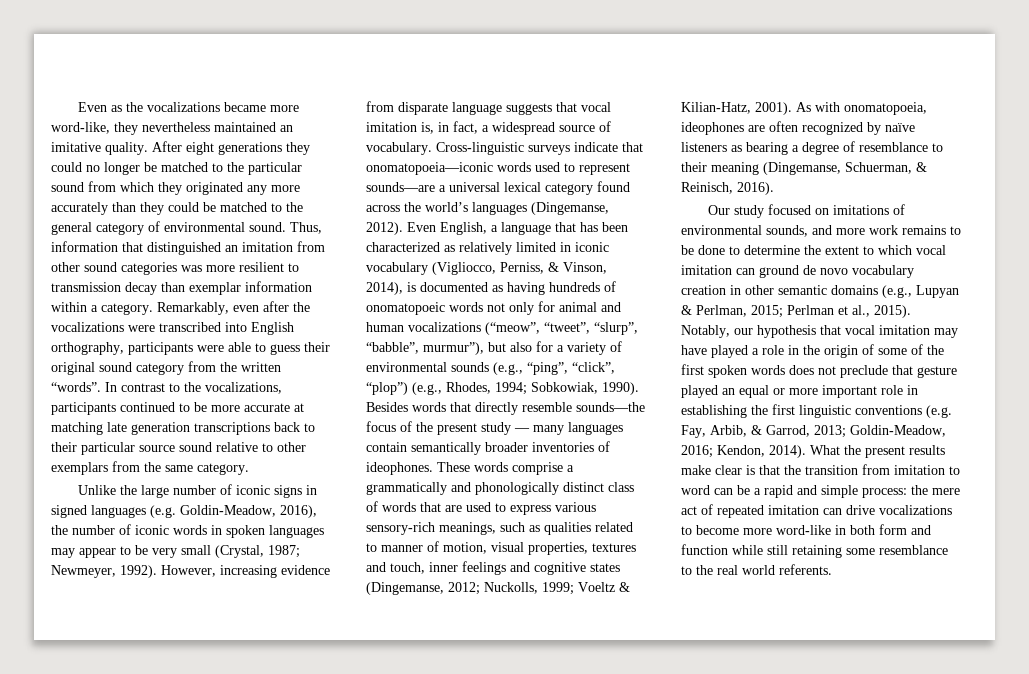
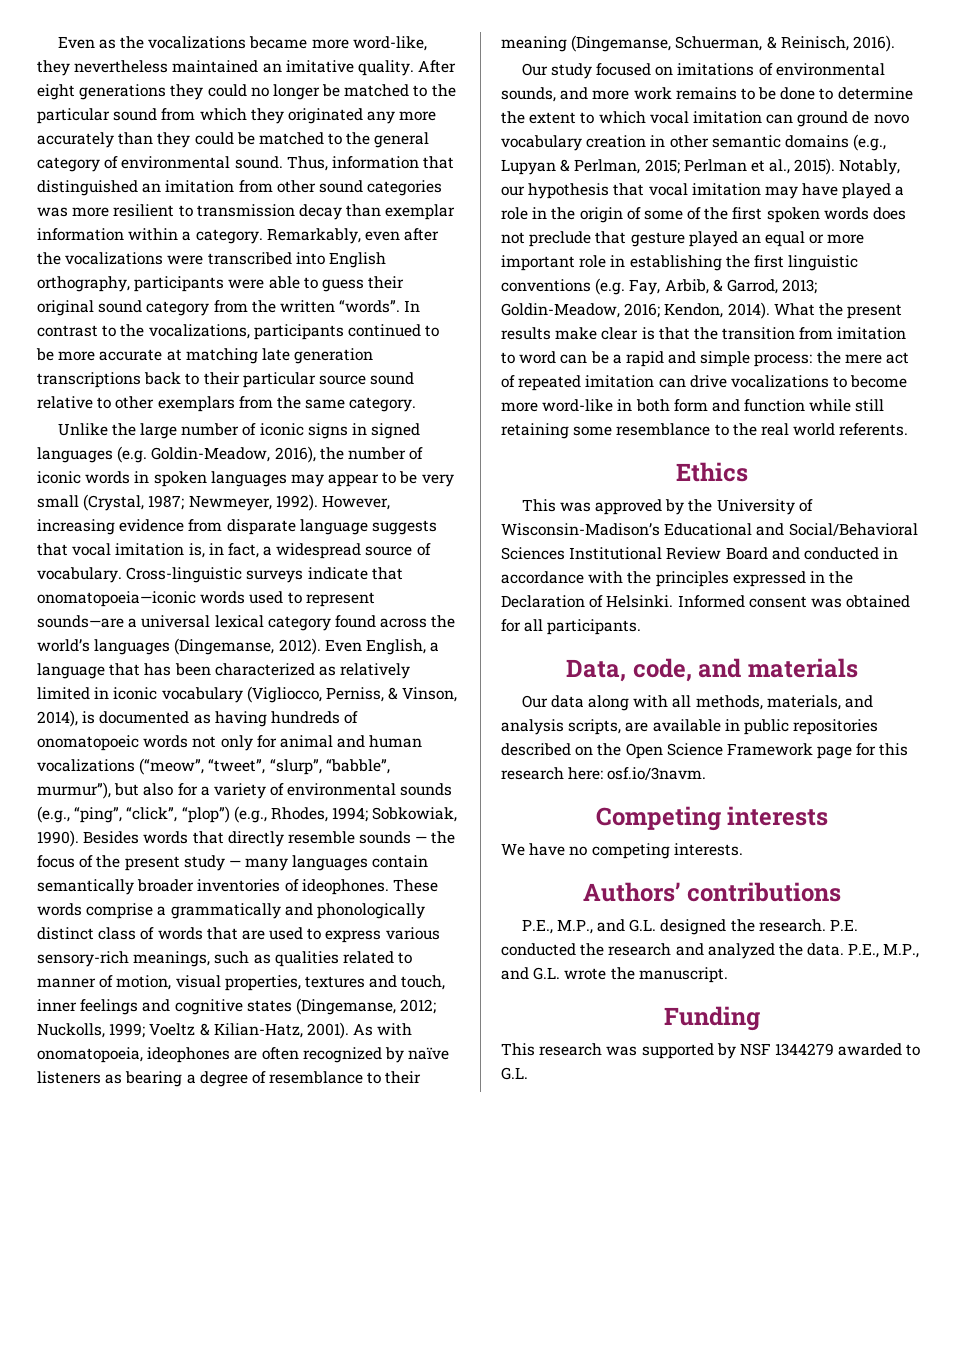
[576,402,645,412] sounds—the -> [359,831,456,844] sounds — the
(832, 569) none -> [676,462,748,482] [521,499,813,515] [501,523,918,536] [501,547,899,560] [501,571,854,587] [501,595,911,608] [501,619,642,635] [566,658,858,682] [521,695,873,711] [501,719,879,735] [501,743,909,759] [501,767,707,780] [595,806,829,831] [501,843,743,859] [582,882,842,902] [521,919,858,935] [501,943,920,959] [501,967,728,983] [664,1006,760,1031] [501,1043,921,1059] [501,1067,528,1080] // Ethics // This was approved by the University of Wisconsin-Madison’s Educational and Social/Behavioral Sciences Institutional Review Board and conducted in accordance with the principles expressed in the Declaration of Helsinki. Informed consent was obtained for all participants. // Data, code, and materials // Our data along with all methods, materials, and analysis scripts, are available in public repositories described on the Open Science Framework page for this research here: osf.io/3navm. // Competing interests // We have no competing interests. // Authors’ contributions // P.E., M.P., and G.L. designed the research. P.E. conducted the research and analyzed the data. P.E., M.P., and G.L. wrote the manuscript. // Funding // This research was supported by NSF 1344279 awarded to G.L.

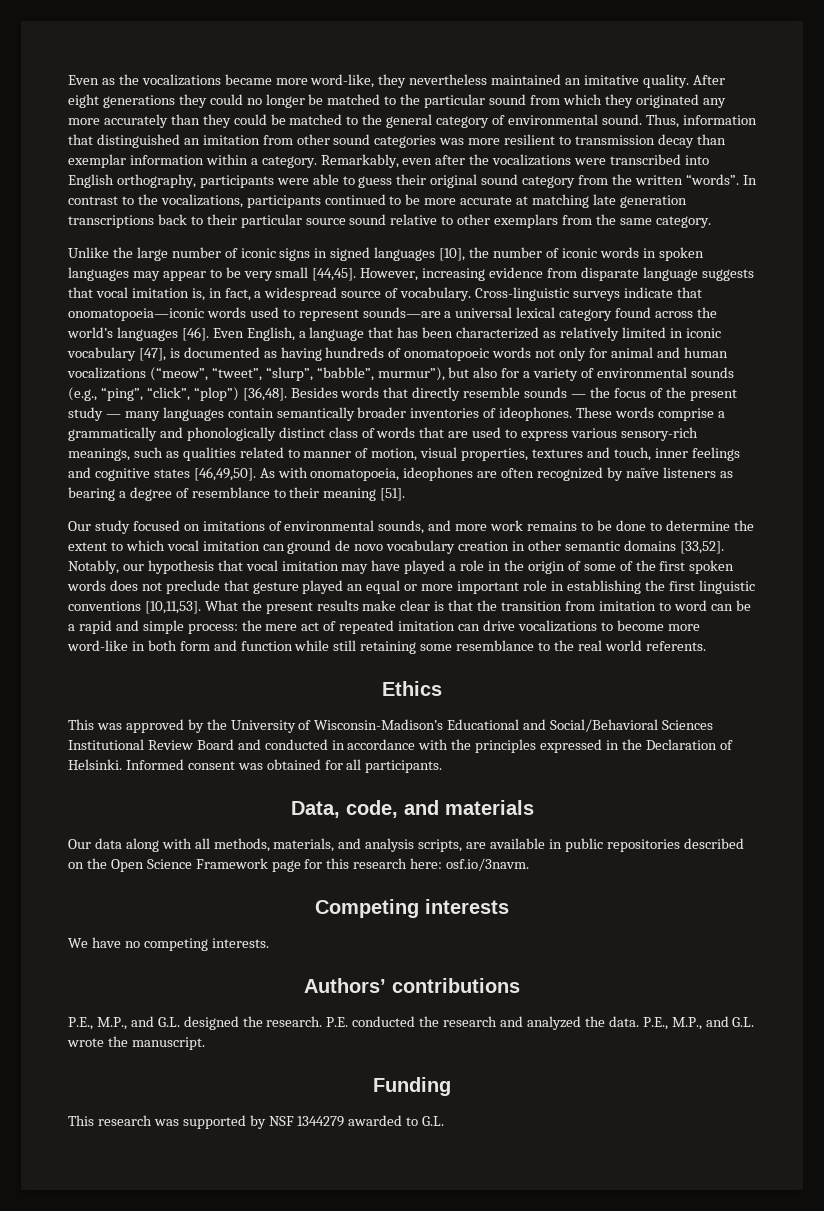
[117,446,316,463] (e.g. Goldin-Meadow, 2016), -> [439,248,466,261] [10],
[83,494,318,511] (Crystal, 1987; Newmeyer, 1992). -> [312,268,357,281] [44,45].
[174,638,321,655] (Dingemanse, 2012). -> [181,327,209,341] [46].
[246,686,458,703] [37,710,78,727] (Vigliocco, Perniss, & Vinson, 2014), -> [138,348,166,361] [47],
[233,806,458,823] [37,830,79,847] (e.g., Rhodes, 1994; Sobkowiak, 1990). -> [242,387,287,401] [36,48].
[295,998,437,1015] [37,1022,349,1039] (Dingemanse, 2012; Nuckolls, 1999; Voeltz & Kilian-Hatz, 2001). -> [193,467,256,481] [46,49,50].
[571,35,895,52] (Dingemanse, Schuerman, & Reinisch, 2016). -> [380,488,406,501] [51].
[853,134,887,151] [501,158,836,175] (e.g., Lupyan & Perlman, 2015; Perlman et al., 2015). -> [679,541,724,554] [33,52].
[595,278,818,295] [501,302,770,319] (e.g. Fay, Arbib, & Garrod, 2013; Goldin-Meadow, 2016; Kendon, 2014). -> [144,601,201,614] [10,11,53].

